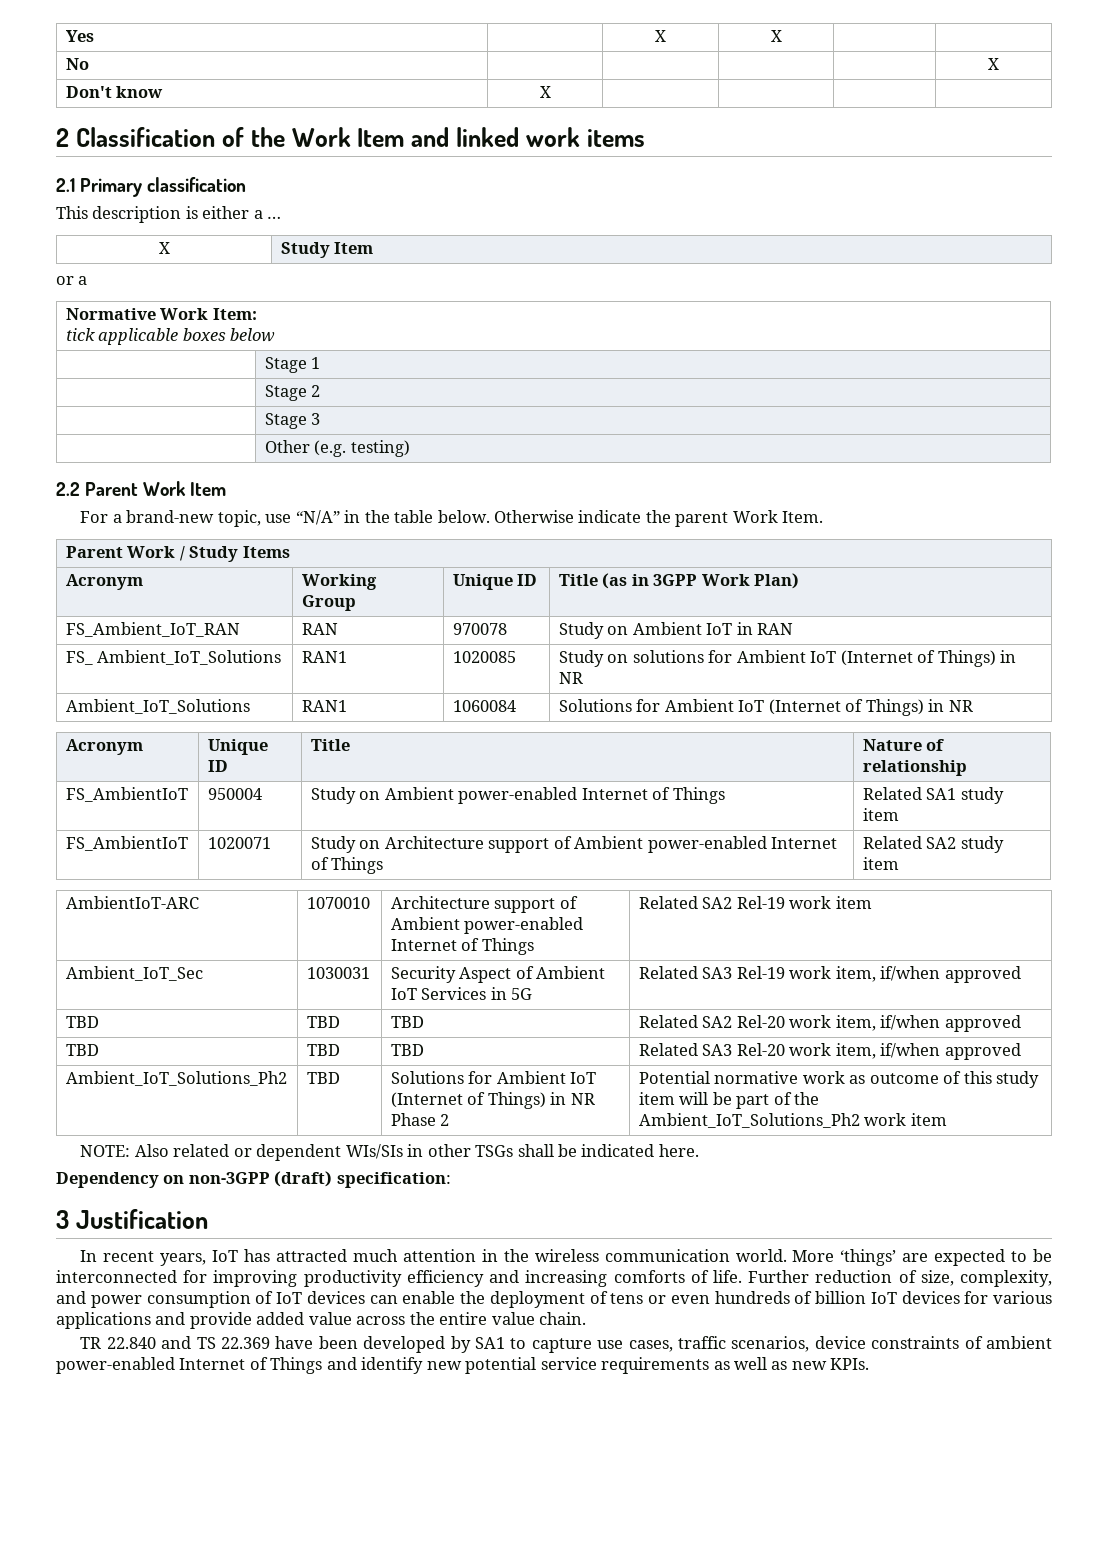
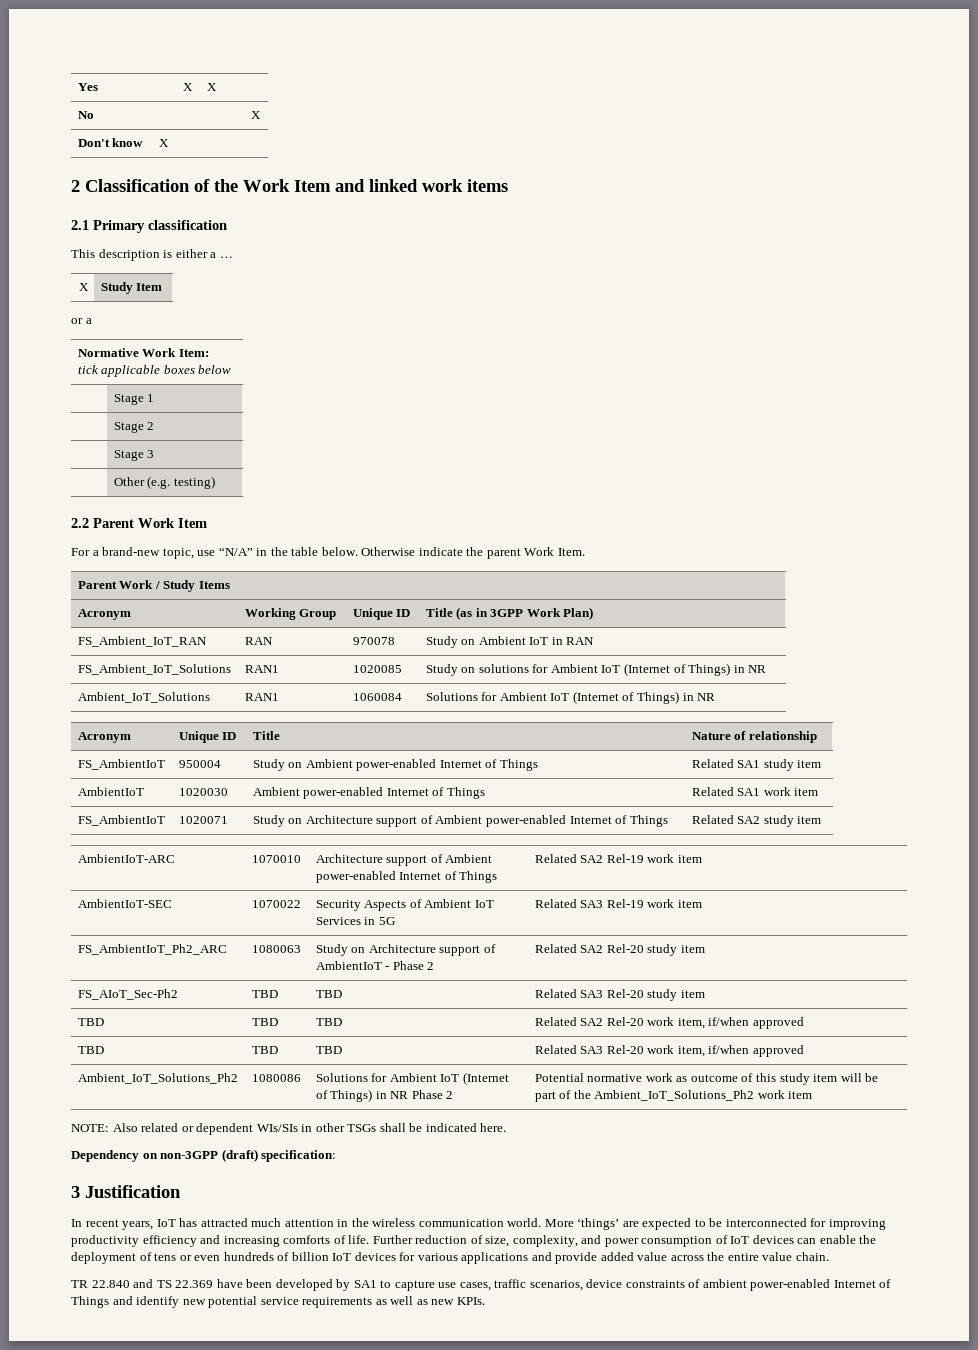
[65,650,282,665] FS_ Ambient_IoT_Solutions -> [77,664,231,675] FS_Ambient_IoT_Solutions
(899, 814) none -> [77,787,144,796] [178,788,228,796] [252,787,485,799] [691,787,819,796] // AmbientIoT | 1020030 | Ambient power-enabled Internet of Things | Related SA1 work item
[65,966,203,981] [306,967,370,979] Ambient_IoT_Sec | 1030031 -> [77,899,172,908] [251,900,301,908] AmbientIoT-SEC | 1070022
[459,967,512,983] Aspect -> [364,900,407,911] Aspects
[835,966,1021,983] item, if/when approved -> [677,900,702,908] [77,944,227,955] [251,945,301,953] [315,944,496,956] [315,961,435,970] [534,944,705,956] [77,989,178,1000] [251,990,278,998] [315,990,342,998] [534,989,705,1001] item // FS_AmbientIoT_Ph2_ARC | 1080063 | Study on Architecture support of AmbientIoT - Phase 2 | Related SA2 Rel-20 study item // FS_AIoT_Sec-Ph2 | TBD | TBD | Related SA3 Rel-20 study item
[306,1072,340,1084] TBD -> [251,1074,301,1082] 1080086

